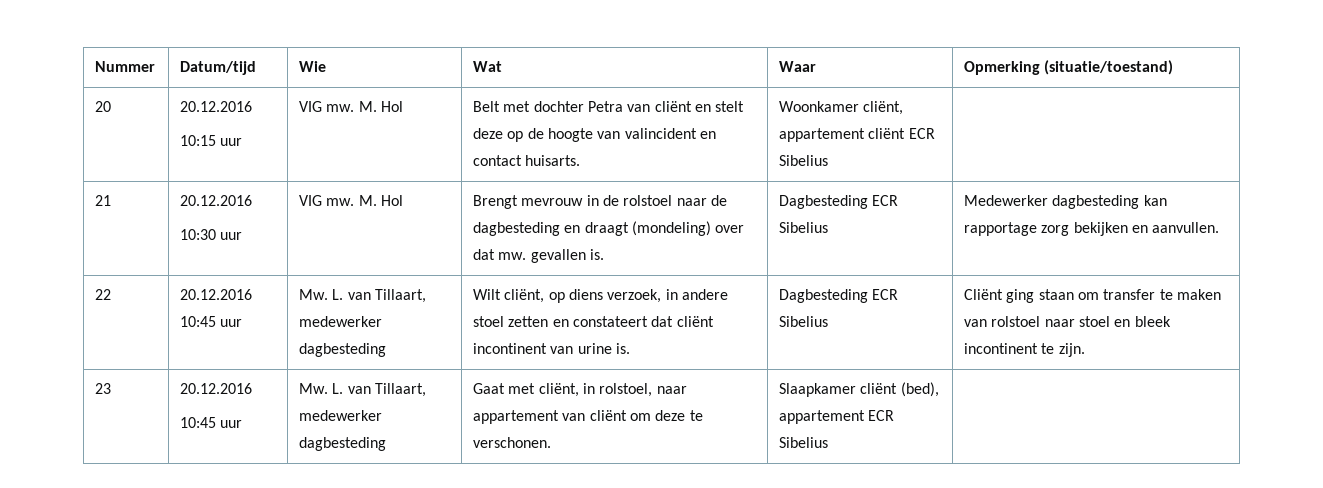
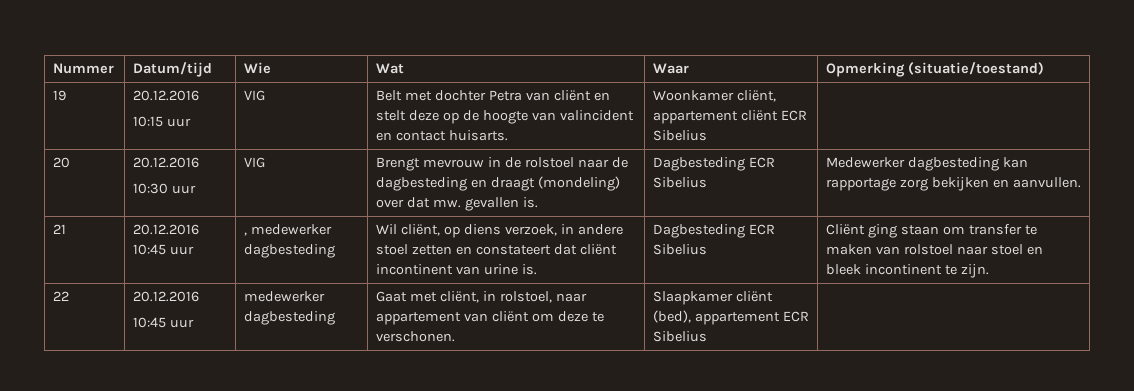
[95,101,112,112] 20 -> [53,90,67,101] 19
[326,101,404,112] mw. M. Hol -> (266, 95) none
[95,195,112,206] 21 -> [53,157,71,168] 20
[326,195,404,206] mw. M. Hol -> (266, 162) none
[95,289,112,300] 22 -> [53,224,67,234] 21
[299,289,427,303] [299,316,383,327] [299,343,387,357] [473,289,502,300] Mw. L. van Tillaart, medewerker dagbesteding | Wilt -> [244,224,332,236] [244,244,336,258] [376,224,398,234] , medewerker dagbesteding | Wil
[95,383,112,394] 23 -> [53,291,70,301] 22
[299,383,427,397] Mw. L. van Tillaart, -> (194, 323) none

